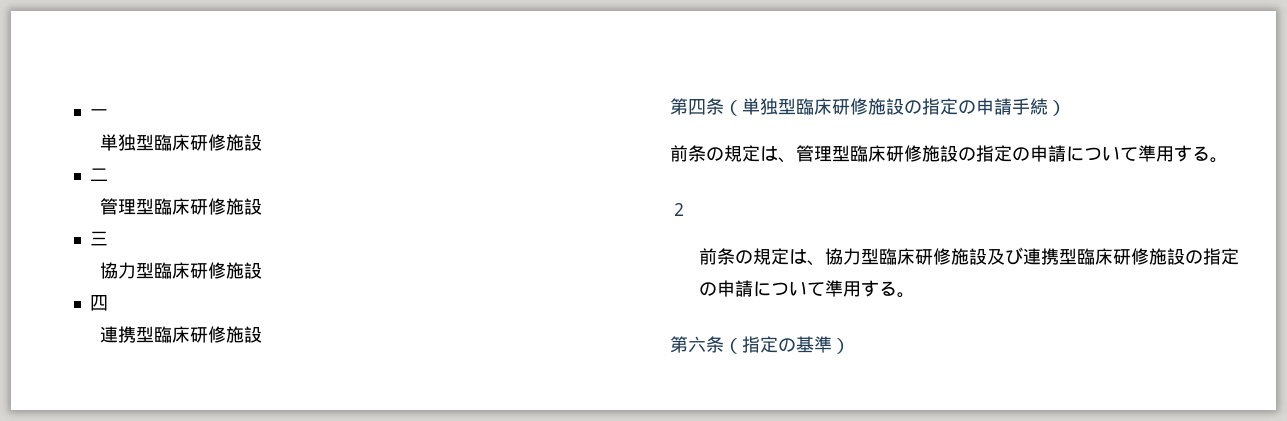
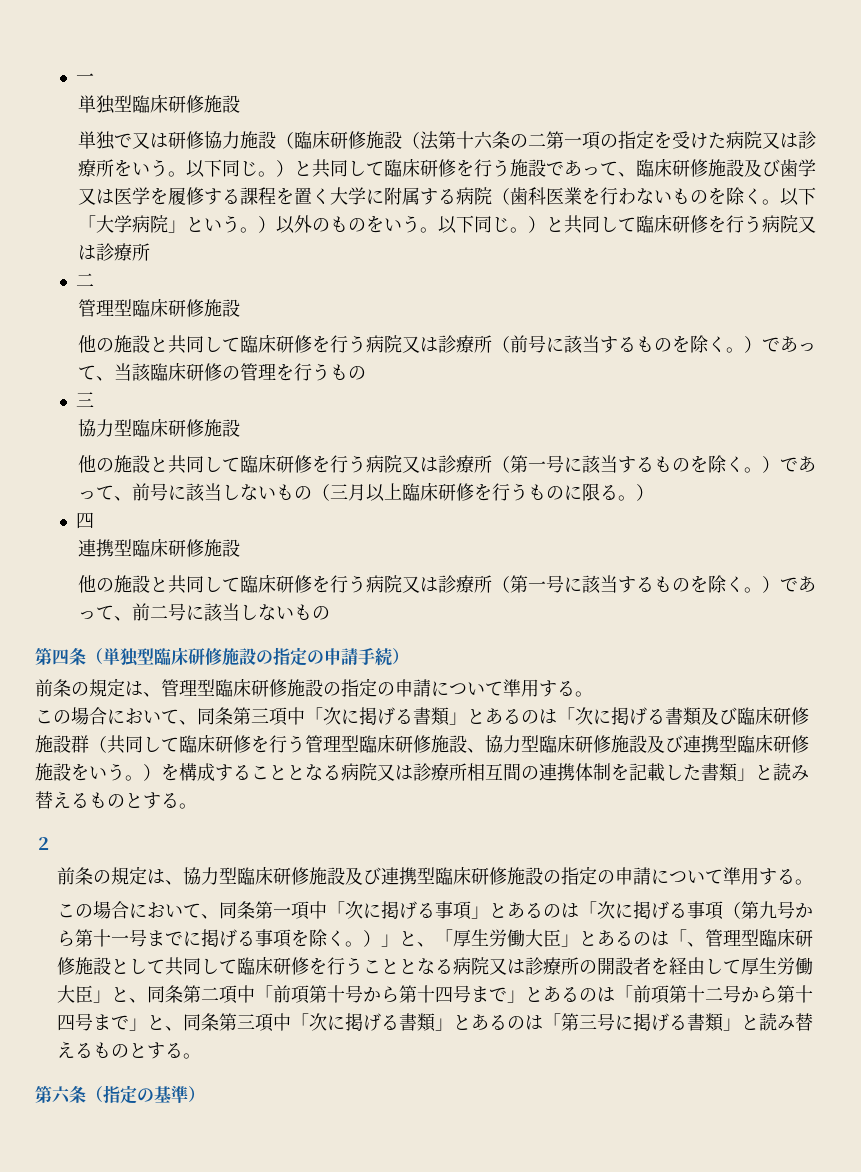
(262, 142) none -> [78,130,817,150] [78,158,817,178] [78,187,817,206] [78,214,817,234] [78,243,151,261] // 単独で又は研修協力施設（臨床研修施設（法第十六条の二第一項の指定を受けた病院又は診療所をいう。以下同じ。）と共同して臨床研修を行う施設であって、臨床研修施設及び歯学又は医学を履修する課程を置く大学に附属する病院（歯科医業を行わないものを除く。以下「大学病院」という。）以外のものをいう。以下同じ。）と共同して臨床研修を行う病院又は診療所
(262, 206) none -> [78,334,817,354] [78,362,367,382] // 他の施設と共同して臨床研修を行う病院又は診療所（前号に該当するものを除く。）であって、当該臨床研修の管理を行うもの
(262, 270) none -> [78,454,817,474] [78,482,655,502] // 他の施設と共同して臨床研修を行う病院又は診療所（第一号に該当するものを除く。）であって、前号に該当しないもの（三月以上臨床研修を行うものに限る。）
(262, 334) none -> [78,574,817,594] [78,603,331,622] // 他の施設と共同して臨床研修を行う病院又は診療所（第一号に該当するものを除く。）であって、前二号に該当しないもの
(1228, 160) none -> [35,706,809,726] [35,734,809,754] [35,763,809,782] [35,791,197,809] // この場合において、同条第三項中「次に掲げる書類」とあるのは「次に掲げる書類及び臨床研修施設群（共同して臨床研修を行う管理型臨床研修施設、協力型臨床研修施設及び連携型臨床研修施設をいう。）を構成することとなる病院又は診療所相互間の連携体制を記載した書類」と読み替えるものとする。
(916, 295) none -> [56,901,813,920] [56,928,813,948] [56,956,813,976] [56,985,813,1004] [56,1013,813,1032] [56,1041,201,1059] // この場合において、同条第一項中「次に掲げる事項」とあるのは「次に掲げる事項（第九号から第十一号までに掲げる事項を除く。）」と、「厚生労働大臣」とあるのは「、管理型臨床研修施設として共同して臨床研修を行うこととなる病院又は診療所の開設者を経由して厚生労働大臣」と、同条第二項中「前項第十号から第十四号まで」とあるのは「前項第十二号から第十四号まで」と、同条第三項中「次に掲げる書類」とあるのは「第三号に掲げる書類」と読み替えるものとする。

